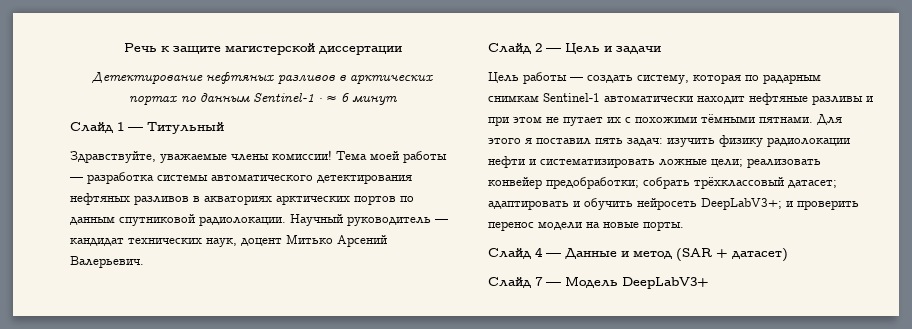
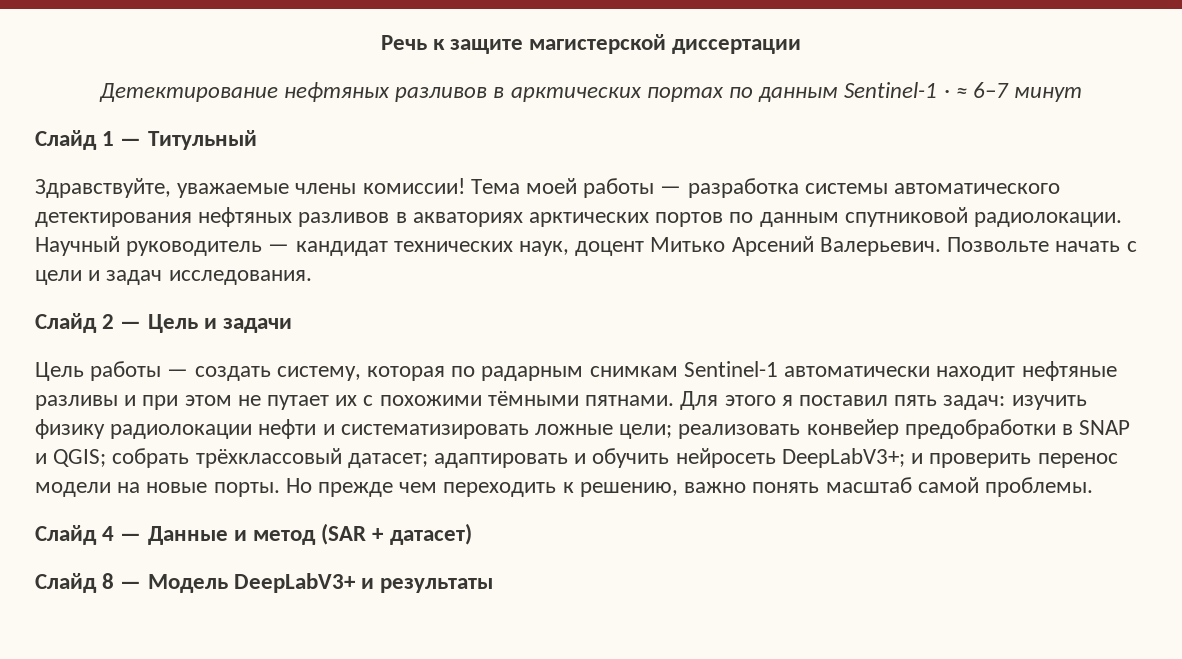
[341,93,349,102] 6 -> [973,82,1010,98] 6–7
(144, 262) none -> [947,237,1137,252] [35,270,312,285] Позвольте начать с цели и задач исследования.
[546,177,639,189] предобработки; -> [904,419,1131,439] [35,449,107,467] предобработки в SNAP и QGIS;
(684, 226) none -> [285,477,1093,497] Но прежде чем переходить к решению, важно понять масштаб самой проблемы.
[535,277,543,286] 7 -> [102,573,115,589] 8
(709, 283) none -> [361,578,494,593] и результаты

